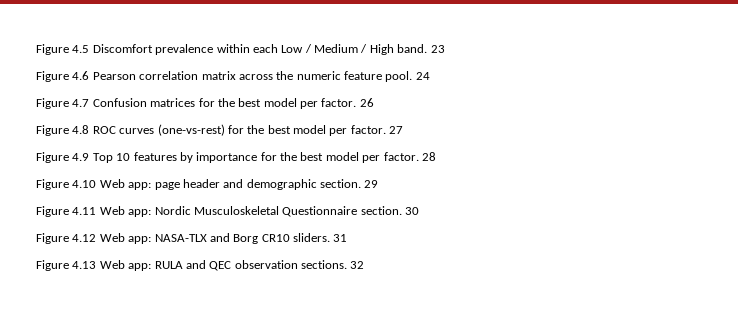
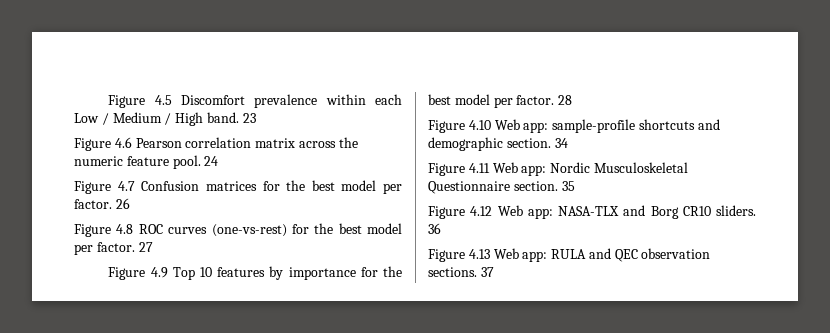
[154,179,220,190] page header -> [552,119,695,133] sample-profile shortcuts
[364,180,379,188] 29 -> [554,138,568,148] 34
[405,207,419,215] 30 -> [561,181,575,191] 35
[333,234,348,242] 31 -> [428,223,441,234] 36
[350,261,365,269] 32 -> [480,267,494,277] 37

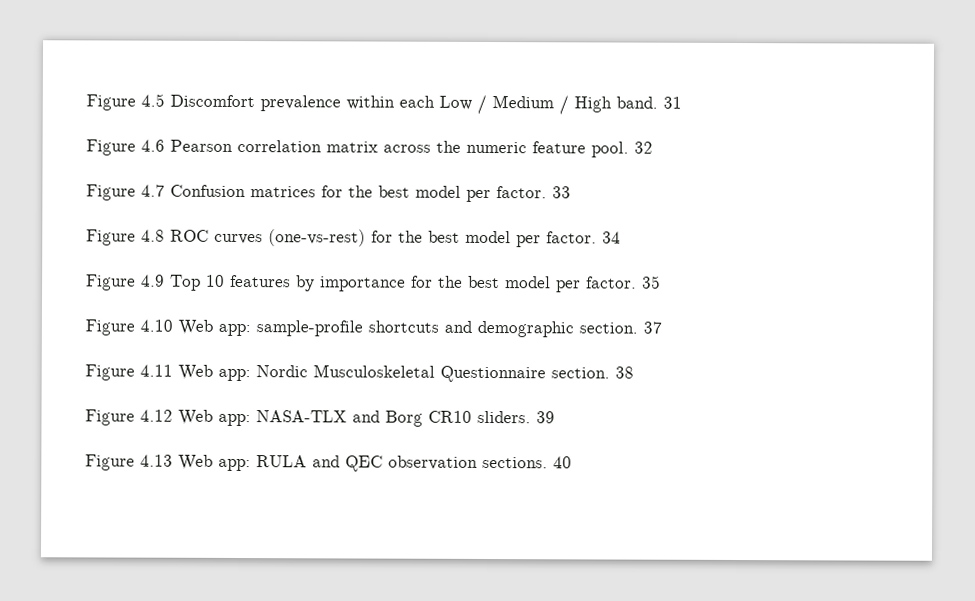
[242,113,256,123] 23 -> [663,96,682,109] 31
[204,156,219,166] 24 -> [634,141,653,154] 32
[115,198,130,209] 26 -> [552,186,571,199] 33
[138,242,153,252] 27 -> [602,231,621,244] 34
[558,95,573,105] 28 -> [642,275,661,289] 35
[554,138,568,148] 34 -> [643,321,662,334] 37
[561,181,575,191] 35 -> [615,366,634,379] 38
[428,223,441,234] 36 -> [536,411,555,424] 39
[480,267,494,277] 37 -> [553,456,572,469] 40

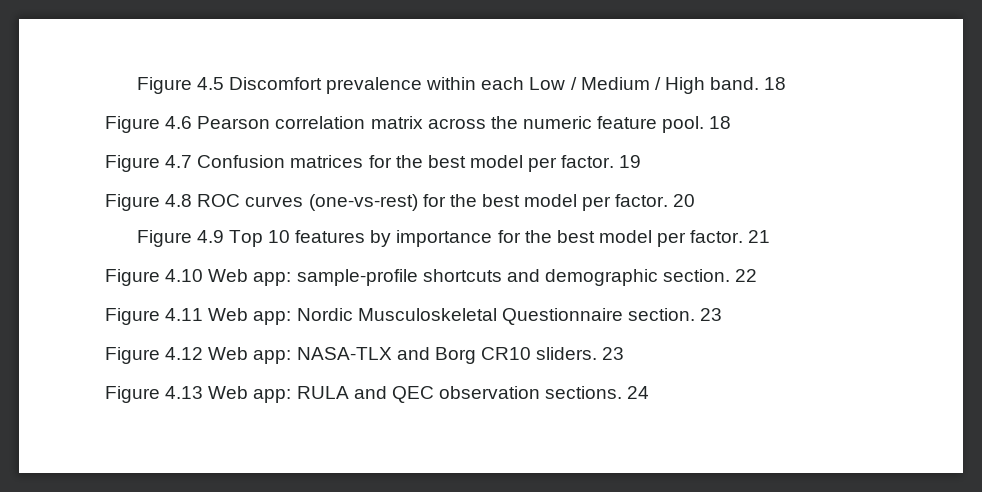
[663,96,682,109] 31 -> [764,77,787,90] 18
[634,141,653,154] 32 -> [709,116,732,129] 18
[552,186,571,199] 33 -> [619,155,642,168] 19
[602,231,621,244] 34 -> [673,194,696,207] 20
[642,275,661,289] 35 -> [748,230,771,243] 21
[643,321,662,334] 37 -> [735,269,758,282] 22
[615,366,634,379] 38 -> [700,308,723,321] 23
[536,411,555,424] 39 -> [602,347,625,360] 23
[553,456,572,469] 40 -> [627,386,650,399] 24

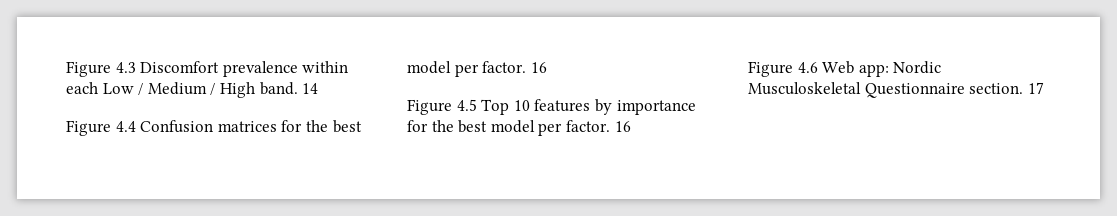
[136,77,224,94] Figure 4.5 -> [66,61,136,77] Figure 4.3
[764,77,787,90] [105,116,732,133] [105,155,193,172] 18 // Figure 4.6 Pearson correlation matrix across the numeric feature pool. 18 // Figure 4.7 -> [302,83,319,94] [66,120,136,136] 14 // Figure 4.4
[619,155,642,168] [105,194,696,211] [136,230,224,247] 19 // Figure 4.8 ROC curves (one-vs-rest) for the best model per factor. 20 // Figure 4.9 -> [530,62,547,73] [407,99,477,115] 16 // Figure 4.5
[748,230,771,243] [105,269,758,286] [105,308,204,325] 21 // Figure 4.10 Web app: sample-profile shortcuts and demographic section. 22 // Figure 4.11 -> [614,121,631,132] [748,61,818,77] 16 // Figure 4.6
[700,308,723,321] [105,347,625,364] [105,386,650,403] 23 // Figure 4.12 Web app: NASA-TLX and Borg CR10 sliders. 23 // Figure 4.13 Web app: RULA and QEC observation sections. 24 -> [1027,82,1044,94] 17

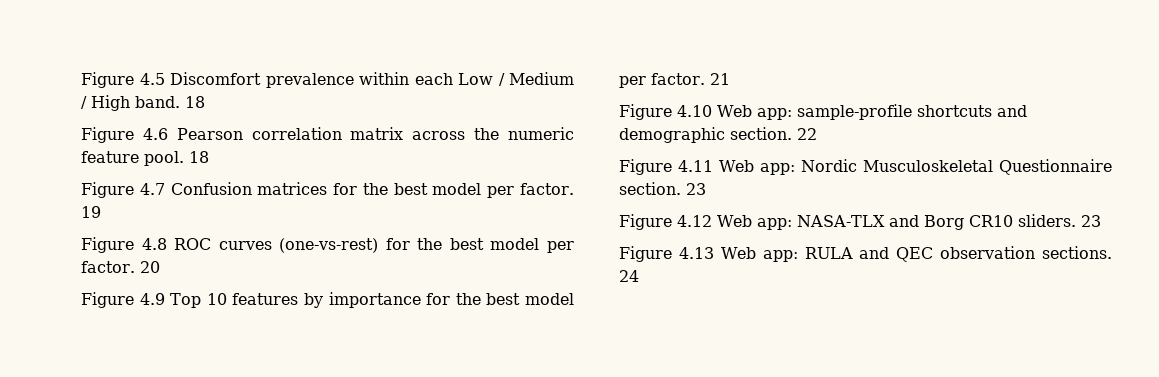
[66,61,136,77] Figure 4.3 -> [81,72,165,88] Figure 4.5
[302,83,319,94] [66,120,136,136] 14 // Figure 4.4 -> [185,96,205,108] [81,127,574,143] [81,151,209,166] [81,182,165,198] 18 // Figure 4.6 Pearson correlation matrix across the numeric feature pool. 18 // Figure 4.7
[530,62,547,73] [407,99,477,115] 16 // Figure 4.5 -> [81,206,101,218] [81,237,574,253] [81,261,160,273] [81,292,165,308] 19 // Figure 4.8 ROC curves (one-vs-rest) for the best model per factor. 20 // Figure 4.9
[614,121,631,132] [748,61,818,77] 16 // Figure 4.6 -> [709,73,730,85] [619,104,1027,120] [619,127,817,143] [619,159,714,175] 21 // Figure 4.10 Web app: sample-profile shortcuts and demographic section. 22 // Figure 4.11
[1027,82,1044,94] 17 -> [686,183,706,195] [619,214,1101,230] [619,246,1112,262] [619,270,639,282] 23 // Figure 4.12 Web app: NASA-TLX and Borg CR10 sliders. 23 // Figure 4.13 Web app: RULA and QEC observation sections. 24

